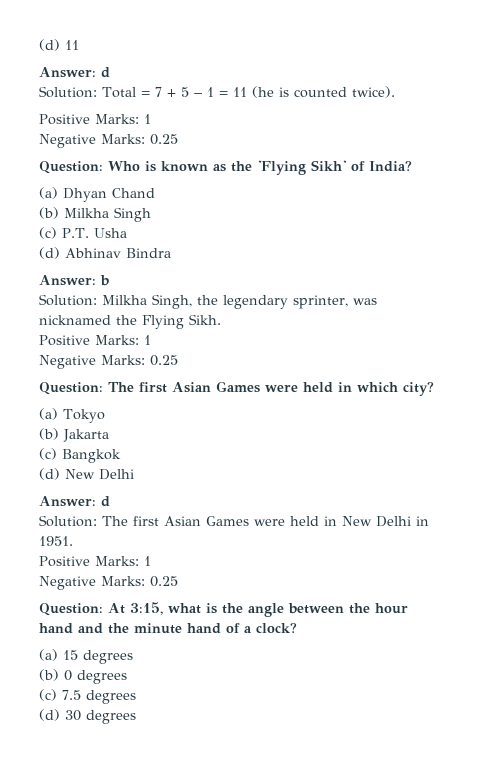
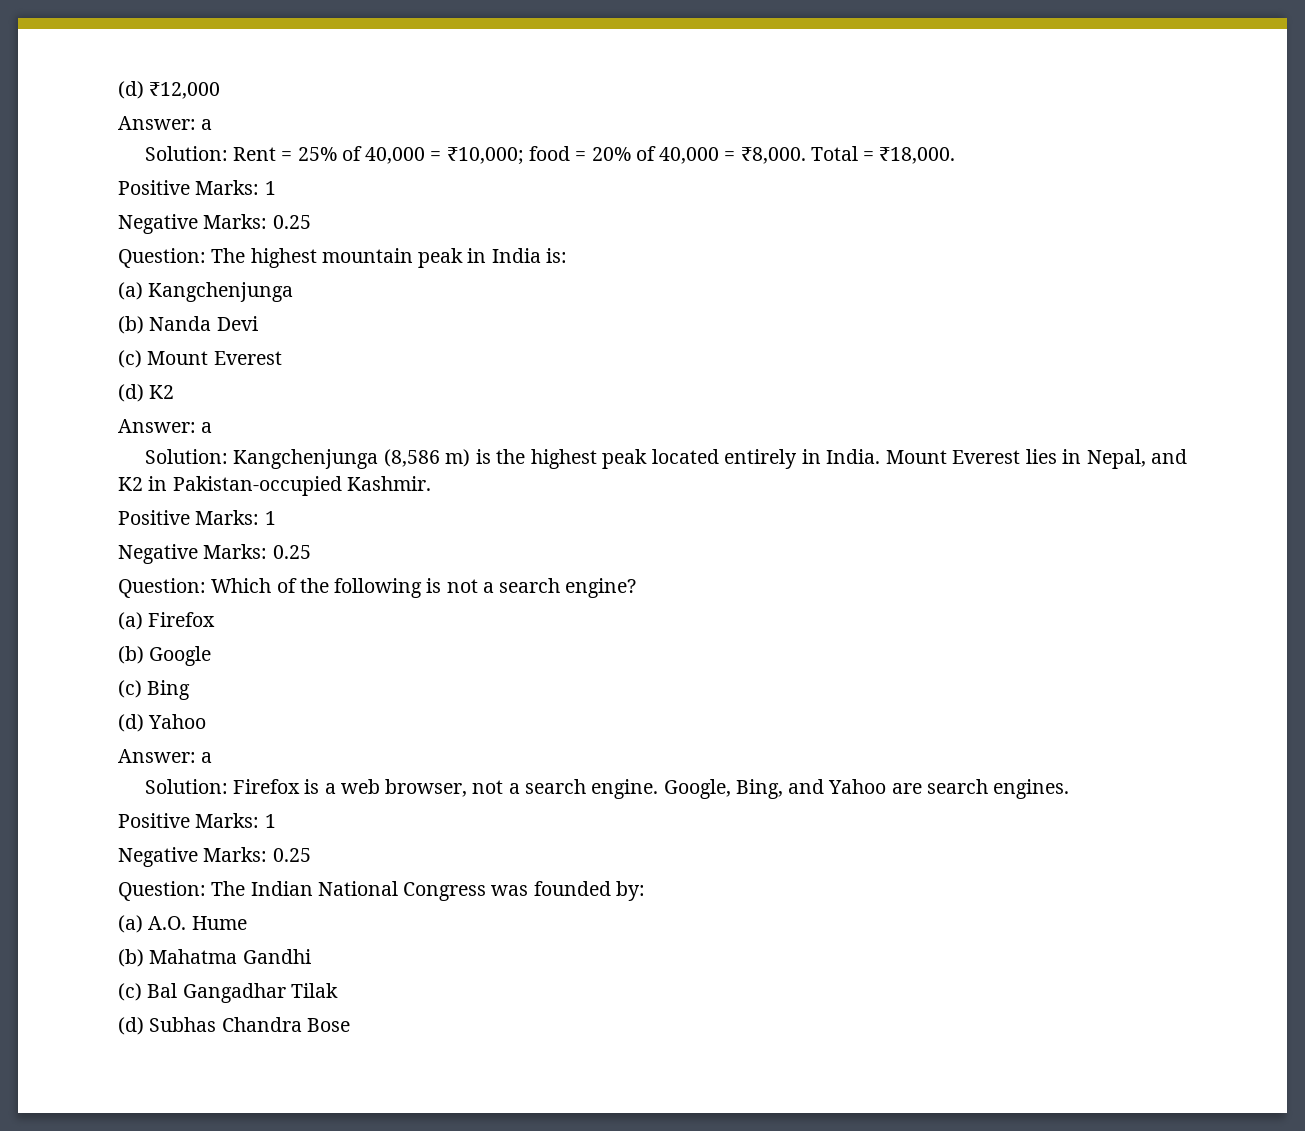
[39,39,79,51] [39,67,110,78] [39,86,395,98] [39,114,151,125] [39,134,178,148] [39,160,412,175] [39,187,155,202] [39,207,151,222] [39,227,127,239] [39,247,171,259] [39,275,109,286] [39,294,377,309] [39,314,221,329] [39,335,151,346] [39,355,178,369] [39,381,434,396] [39,408,105,423] [39,428,109,442] [39,448,121,463] [39,468,134,480] [39,496,110,507] [39,515,429,527] [39,536,73,546] [39,556,151,567] [39,576,178,590] [39,602,408,617] [39,623,297,634] [39,649,133,664] [39,669,127,684] [39,689,136,704] [39,709,136,724] (d) 11 // Answer: d // Solution: Total = 7 + 5 − 1 = 11 (he is counted twice). // Positive Marks: 1 // Negative Marks: 0.25 // Question: Who is known as the 'Flying Sikh' of India? // (a) Dhyan Chand // (b) Milkha Singh // (c) P.T. Usha // (d) Abhinav Bindra // Answer: b // Solution: Milkha Singh, the legendary sprinter, was nicknamed the Flying Sikh. // Positive Marks: 1 // Negative Marks: 0.25 // Question: The first Asian Games were held in which city? // (a) Tokyo // (b) Jakarta // (c) Bangkok // (d) New Delhi // Answer: d // Solution: The first Asian Games were held in New Delhi in 1951. // Positive Marks: 1 // Negative Marks: 0.25 // Question: At 3:15, what is the angle between the hour hand and the minute hand of a clock? // (a) 15 degrees // (b) 0 degrees // (c) 7.5 degrees // (d) 30 degrees -> [118,81,221,99] [118,116,213,130] [144,146,956,165] [118,180,276,195] [118,214,311,234] [118,248,567,268] [118,282,294,302] [118,316,258,334] [118,350,282,368] [118,384,175,402] [118,419,213,433] [144,449,1187,469] [118,476,431,496] [118,510,276,525] [118,544,311,564] [118,578,637,598] [118,612,216,630] [118,646,212,666] [118,680,191,700] [118,714,207,732] [118,749,213,763] [144,779,1070,799] [118,813,276,828] [118,847,311,867] [118,881,645,901] [118,915,247,933] [118,949,311,967] [118,983,338,1003] [118,1017,350,1035] (d) ₹12,000 // Answer: a // Solution: Rent = 25% of 40,000 = ₹10,000; food = 20% of 40,000 = ₹8,000. Total = ₹18,000. // Positive Marks: 1 // Negative Marks: 0.25 // Question: The highest mountain peak in India is: // (a) Kangchenjunga // (b) Nanda Devi // (c) Mount Everest // (d) K2 // Answer: a // Solution: Kangchenjunga (8,586 m) is the highest peak located entirely in India. Mount Everest lies in Nepal, and K2 in Pakistan-occupied Kashmir. // Positive Marks: 1 // Negative Marks: 0.25 // Question: Which of the following is not a search engine? // (a) Firefox // (b) Google // (c) Bing // (d) Yahoo // Answer: a // Solution: Firefox is a web browser, not a search engine. Google, Bing, and Yahoo are search engines. // Positive Marks: 1 // Negative Marks: 0.25 // Question: The Indian National Congress was founded by: // (a) A.O. Hume // (b) Mahatma Gandhi // (c) Bal Gangadhar Tilak // (d) Subhas Chandra Bose

